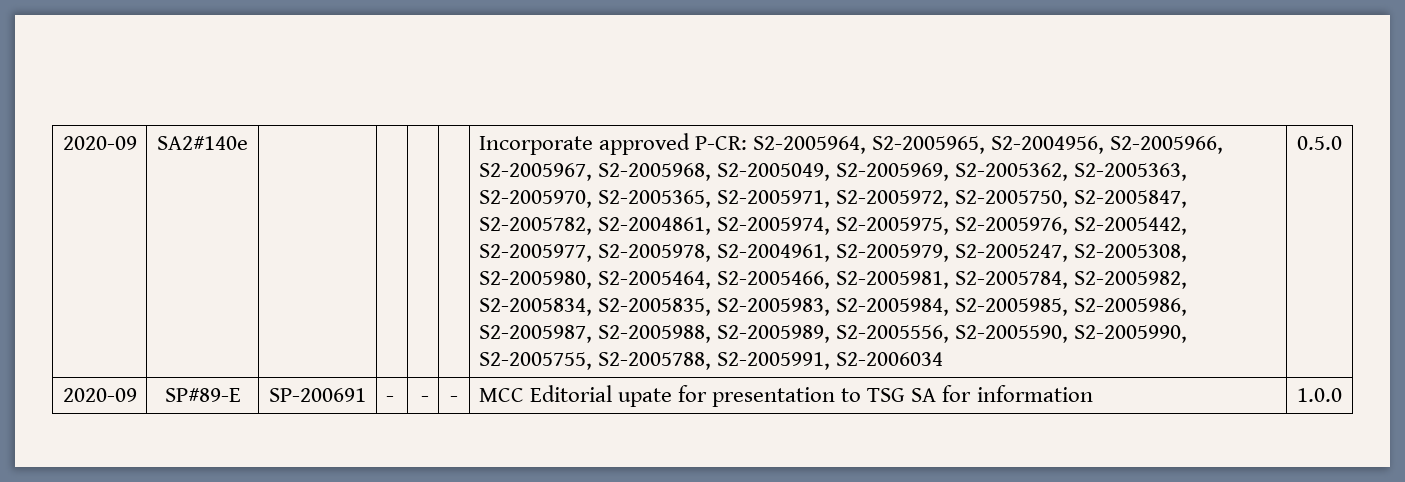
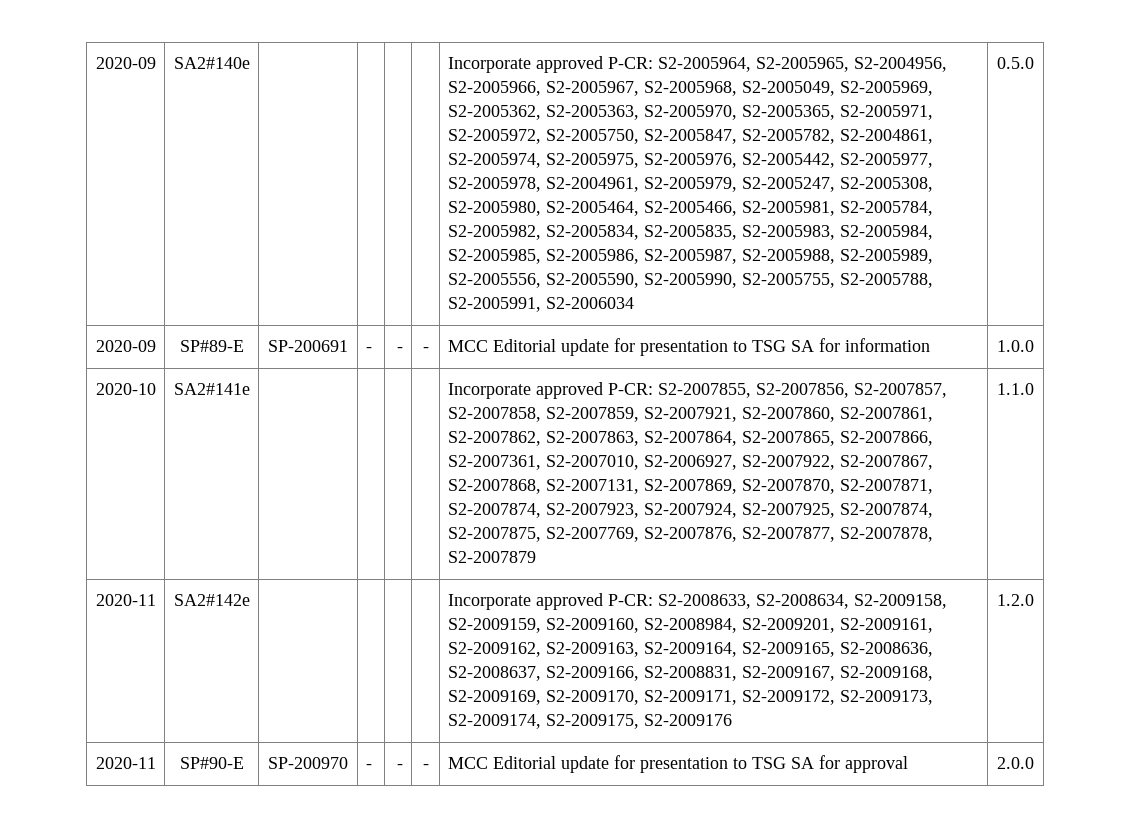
[618,388,673,407] upate -> [560,339,609,356] update
(1342, 395) none -> [95,383,156,395] [173,383,250,395] [447,382,947,399] [447,407,933,422] [447,431,933,446] [447,455,933,470] [447,479,933,494] [447,503,933,518] [447,527,933,542] [447,551,536,563] [997,383,1034,395] [95,594,156,606] [173,594,250,606] [447,593,947,610] [447,618,933,633] [447,642,933,657] [447,666,933,681] [447,690,933,705] [447,714,732,729] [997,594,1034,606] [95,757,156,769] [179,757,244,769] [268,757,348,769] [365,764,372,769] [397,764,404,769] [422,764,429,769] [447,755,908,773] [997,757,1034,769] // 2020-10 | SA2#141e | | | | | Incorporate approved P-CR: S2-2007855, S2-2007856, S2-2007857, S2-2007858, S2-2007859, S2-2007921, S2-2007860, S2-2007861, S2-2007862, S2-2007863, S2-2007864, S2-2007865, S2-2007866, S2-2007361, S2-2007010, S2-2006927, S2-2007922, S2-2007867, S2-2007868, S2-2007131, S2-2007869, S2-2007870, S2-2007871, S2-2007874, S2-2007923, S2-2007924, S2-2007925, S2-2007874, S2-2007875, S2-2007769, S2-2007876, S2-2007877, S2-2007878, S2-2007879 | 1.1.0 // 2020-11 | SA2#142e | | | | | Incorporate approved P-CR: S2-2008633, S2-2008634, S2-2009158, S2-2009159, S2-2009160, S2-2008984, S2-2009201, S2-2009161, S2-2009162, S2-2009163, S2-2009164, S2-2009165, S2-2008636, S2-2008637, S2-2009166, S2-2008831, S2-2009167, S2-2009168, S2-2009169, S2-2009170, S2-2009171, S2-2009172, S2-2009173, S2-2009174, S2-2009175, S2-2009176 | 1.2.0 // 2020-11 | SP#90-E | SP-200970 | - | - | - | MCC Editorial update for presentation to TSG SA for approval | 2.0.0

